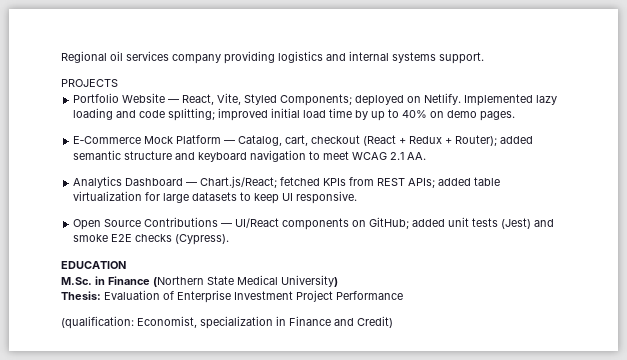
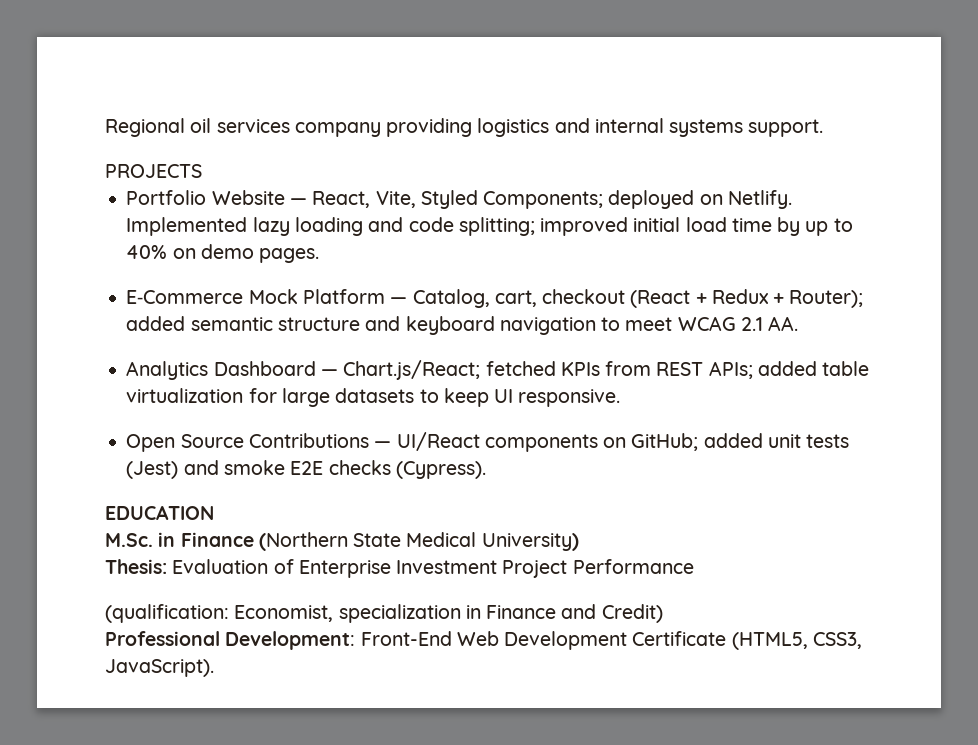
(393, 322) none -> [105,631,862,650] [105,659,214,677] // Professional Development: Front-End Web Development Certificate (HTML5, CSS3, JavaScript).

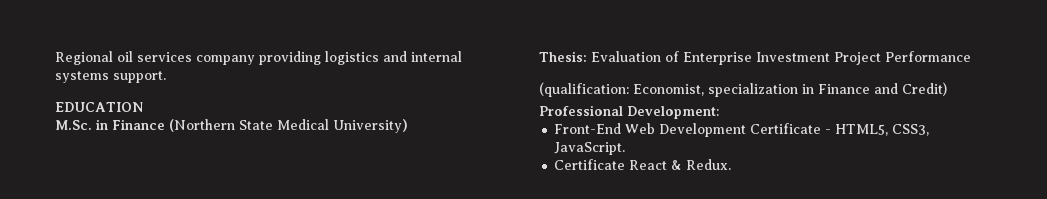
[105,164,202,178] [126,190,792,209] [126,217,853,236] [126,244,320,263] [126,289,864,308] [126,316,799,335] [126,360,870,380] [126,388,621,407] [126,432,850,452] [126,460,486,479] // PROJECTS // Portfolio Website — React, Vite, Styled Components; deployed on Netlify. Implemented lazy loading and code splitting; improved initial load time by up to 40% on demo pages. // E‑Commerce Mock Platform — Catalog, cart, checkout (React + Redux + Router); added semantic structure and keyboard navigation to meet WCAG 2.1 AA. // Analytics Dashboard — Chart.js/React; fetched KPIs from REST APIs; added table virtualization for large datasets to keep UI responsive. // Open Source Contributions — UI/React components on GitHub; added unit tests (Jest) and smoke E2E checks (Cypress). -> (166, 77) none
(356, 640) none -> (719, 112) //
[731,632,862,650] [105,659,214,677] (HTML5, CSS3, JavaScript). -> [825,124,930,136] [554,142,626,155] [554,159,732,170] - HTML5, CSS3, JavaScript. // Certificate React & Redux.

